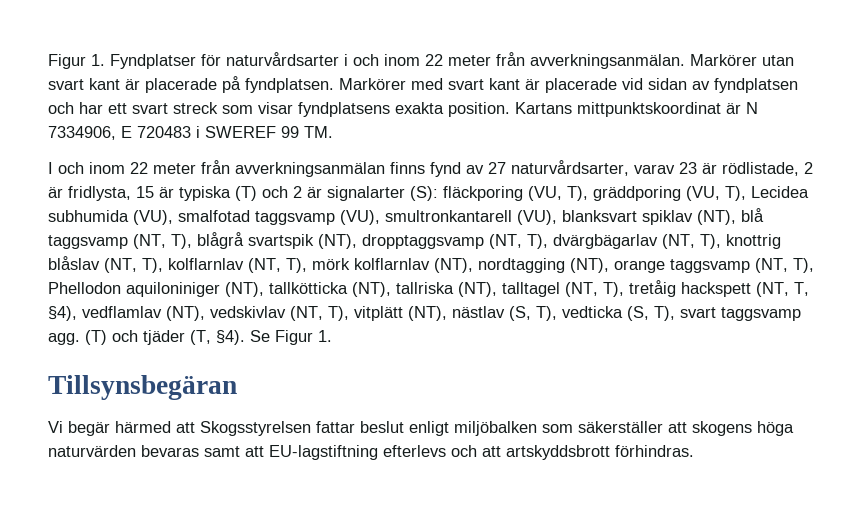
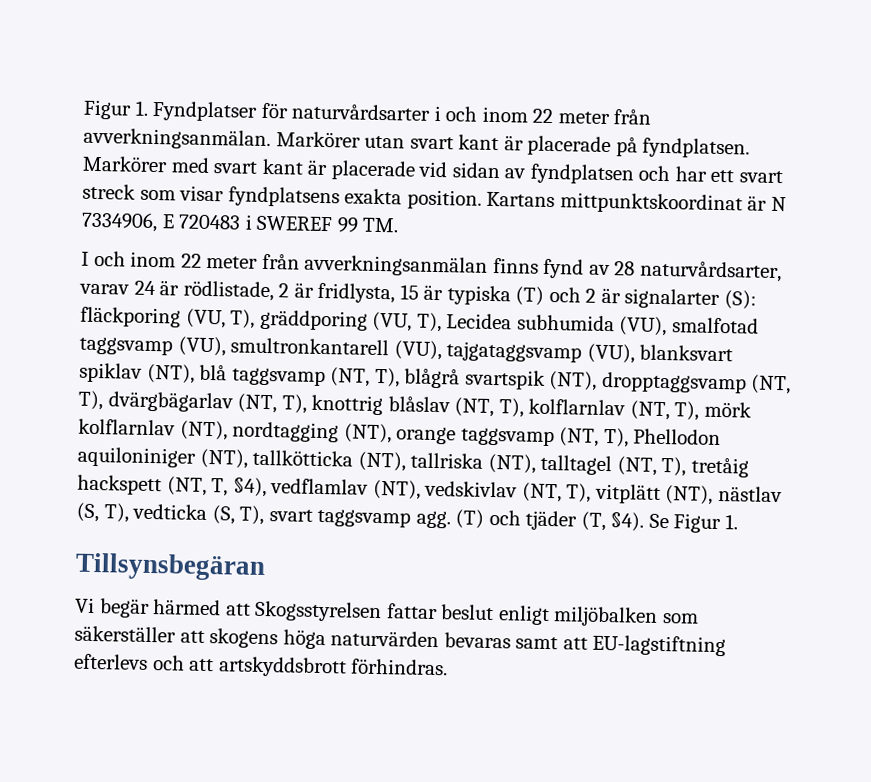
[488,162,506,174] 27 -> [614,261,636,276] 28
[679,162,697,174] 23 -> [133,280,156,296] 24
(557, 217) none -> [446,341,635,364] tajgataggsvamp (VU),

